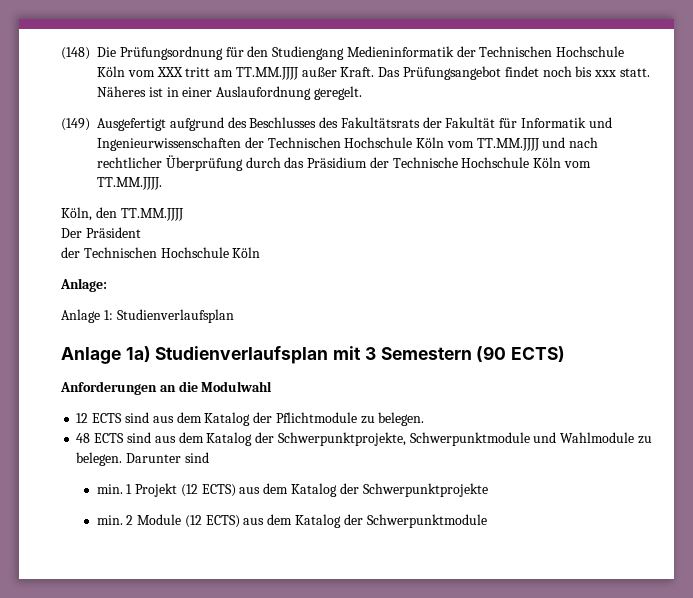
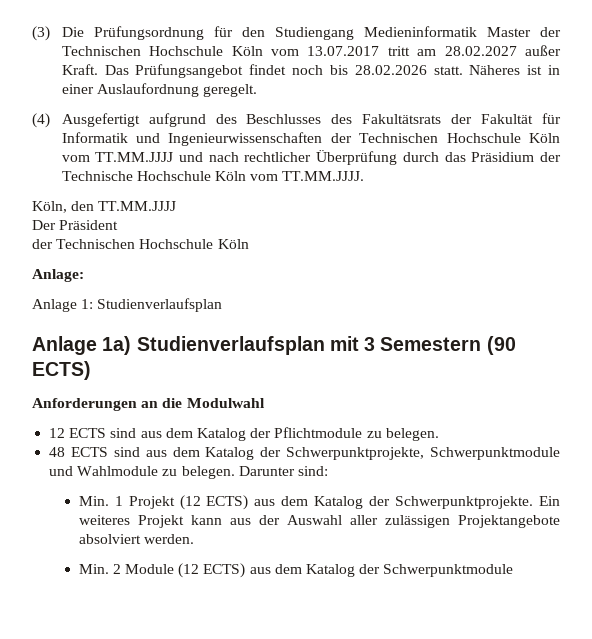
[61,47,90,60] (148) -> [32,26,50,41] (3)
[456,46,625,57] [97,66,183,77] der Technischen Hochschule Köln vom XXX -> [486,27,561,37] [61,46,380,56] Master der Technischen Hochschule Köln vom 13.07.2017
[235,67,299,80] TT.MM.JJJJ -> [444,46,517,56] 28.02.2027
[594,70,617,77] xxx -> [354,65,427,75] 28.02.2026
[61,118,90,131] (149) -> [32,113,50,128] (4)
[184,452,209,463] [96,484,123,494] sind // min. -> [297,466,328,476] [78,496,109,506] sind: // Min.
[362,483,488,497] [96,515,123,525] Schwerpunktprojekte // min. -> [395,496,560,509] [78,515,560,528] [78,534,194,544] [78,564,109,574] Schwerpunktprojekte. Ein weiteres Projekt kann aus der Auswahl aller zulässigen Projektangebote absolviert werden. // Min.

